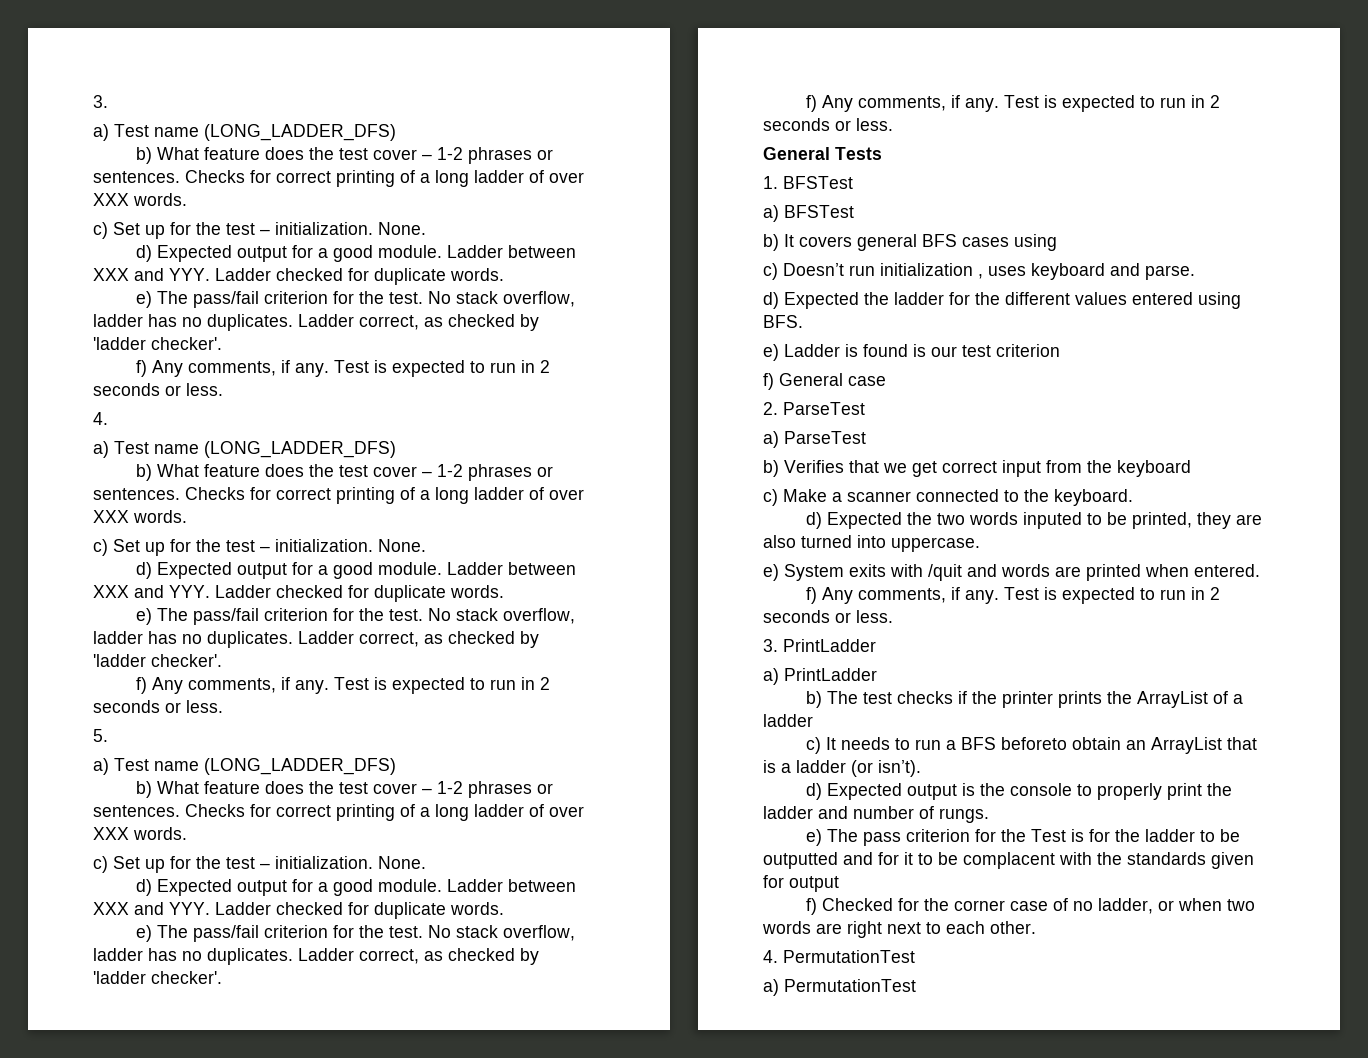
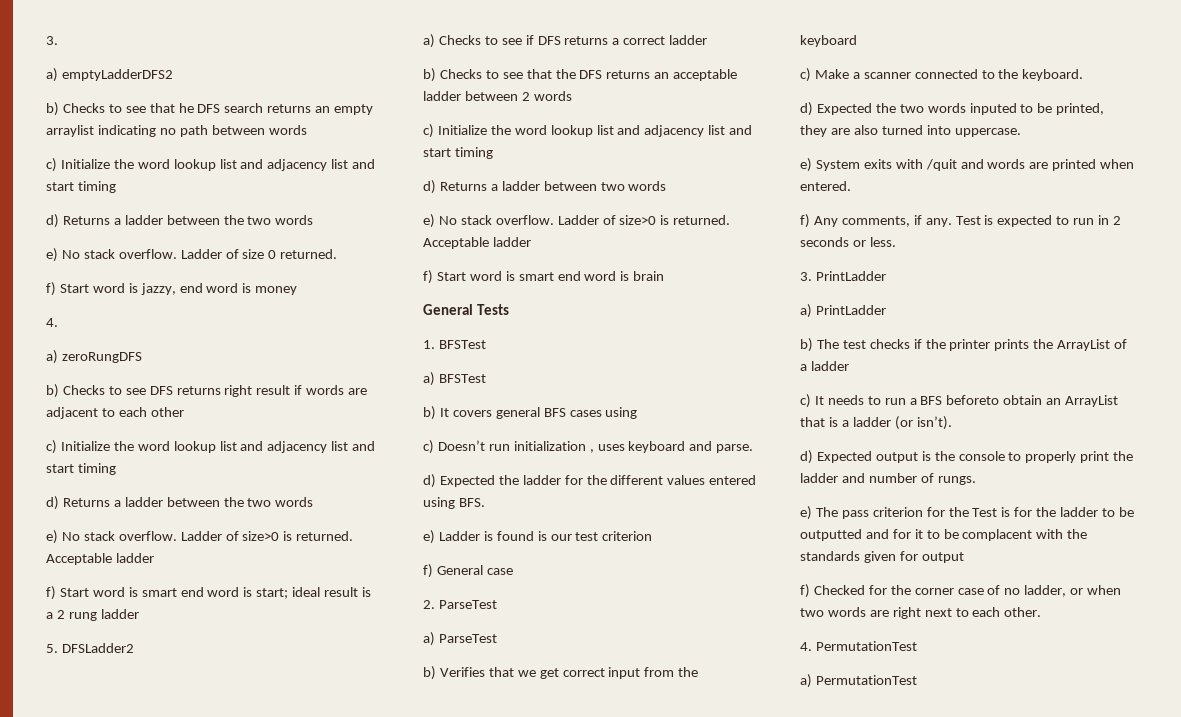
[114,124,396,141] [136,147,554,164] [93,170,584,187] [93,193,187,206] [93,222,426,239] [136,245,577,262] [93,268,504,285] [136,291,576,308] [93,314,539,331] [93,337,222,350] [136,360,551,377] [93,383,223,396] [93,412,108,425] [93,441,396,458] [136,464,554,481] [93,487,584,504] [93,510,187,523] [93,539,426,556] [136,562,577,579] [93,585,504,602] [136,608,576,625] [93,631,539,648] [93,654,222,667] [136,677,551,694] [93,700,223,713] Test name (LONG_LADDER_DFS) // b) What feature does the test cover – 1-2 phrases or sentences. Checks for correct printing of a long ladder of over XXX words. // c) Set up for the test – initialization. None. // d) Expected output for a good module. Ladder between XXX and YYY. Ladder checked for duplicate words. // e) The pass/fail criterion for the test. No stack overflow, ladder has no duplicates. Ladder correct, as checked by 'ladder checker'. // f) Any comments, if any. Test is expected to run in 2 seconds or less. // 4. // a) Test name (LONG_LADDER_DFS) // b) What feature does the test cover – 1-2 phrases or sentences. Checks for correct printing of a long ladder of over XXX words. // c) Set up for the test – initialization. None. // d) Expected output for a good module. Ladder between XXX and YYY. Ladder checked for duplicate words. // e) The pass/fail criterion for the test. No stack overflow, ladder has no duplicates. Ladder correct, as checked by 'ladder checker'. // f) Any comments, if any. Test is expected to run in 2 seconds or less. -> [61,69,173,81] [46,102,374,116] [46,125,307,137] [46,158,376,172] [46,181,116,193] [46,214,314,228] [46,248,338,262] [46,282,298,296] [46,318,58,327] [46,350,142,364] [46,384,368,398] [46,407,184,419] [46,440,376,454] [46,463,116,475] [46,496,314,510] [46,530,354,544] [46,553,154,565] [46,586,372,600] [46,609,139,621] emptyLadderDFS2 // b) Checks to see that he DFS search returns an empty arraylist indicating no path between words // c) Initialize the word lookup list and adjacency list and start timing // d) Returns a ladder between the two words // e) No stack overflow. Ladder of size 0 returned. // f) Start word is jazzy, end word is money // 4. // a) zeroRungDFS // b) Checks to see DFS returns right result if words are adjacent to each other // c) Initialize the word lookup list and adjacency list and start timing // d) Returns a ladder between the two words // e) No stack overflow. Ladder of size>0 is returned. Acceptable ladder // f) Start word is smart end word is start; ideal result is a 2 rung ladder
[93,758,396,775] [136,781,554,798] [93,804,584,821] [93,827,187,840] [93,856,426,873] [136,879,577,896] [93,902,504,919] [136,925,576,942] [93,948,539,965] [93,971,222,984] [806,95,1221,112] [763,118,893,131] // a) Test name (LONG_LADDER_DFS) // b) What feature does the test cover – 1-2 phrases or sentences. Checks for correct printing of a long ladder of over XXX words. // c) Set up for the test – initialization. None. // d) Expected output for a good module. Ladder between XXX and YYY. Ladder checked for duplicate words. // e) The pass/fail criterion for the test. No stack overflow, ladder has no duplicates. Ladder correct, as checked by 'ladder checker'. // f) Any comments, if any. Test is expected to run in 2 seconds or less. -> [61,643,134,653] [423,34,708,48] [423,68,738,82] [423,91,572,101] [423,124,753,138] [423,147,493,159] [423,180,667,194] [423,214,731,228] [423,237,531,249] [423,270,665,284] DFSLadder2 // a) Checks to see if DFS returns a correct ladder // b) Checks to see that the DFS returns an acceptable ladder between 2 words // c) Initialize the word lookup list and adjacency list and start timing // d) Returns a ladder between two words // e) No stack overflow. Ladder of size>0 is returned. Acceptable ladder // f) Start word is smart end word is brain

